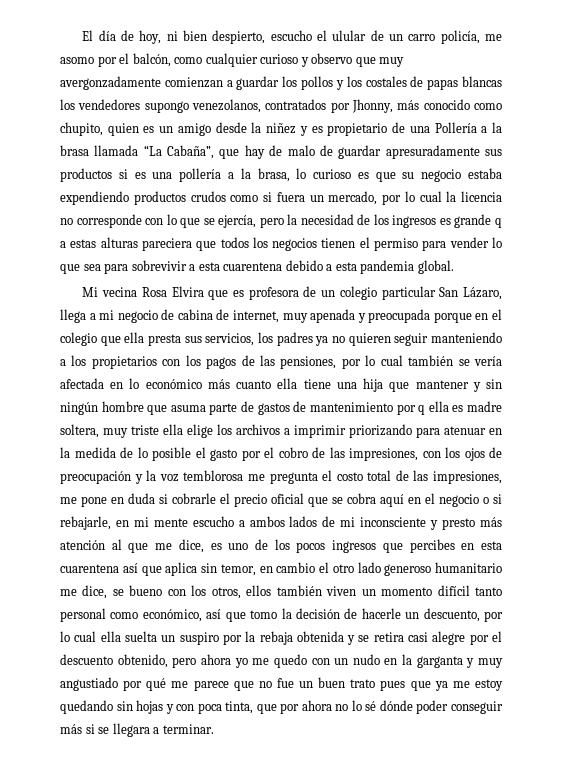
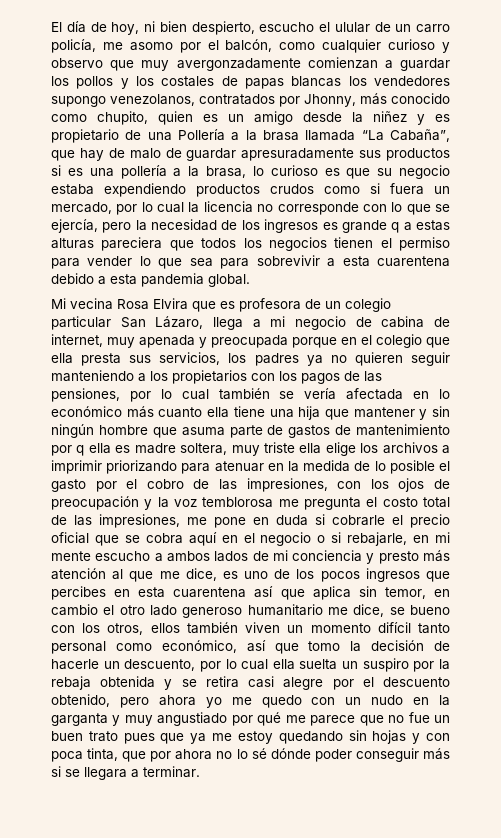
[360,517,427,527] inconsciente -> [292,550,363,562] conciencia

